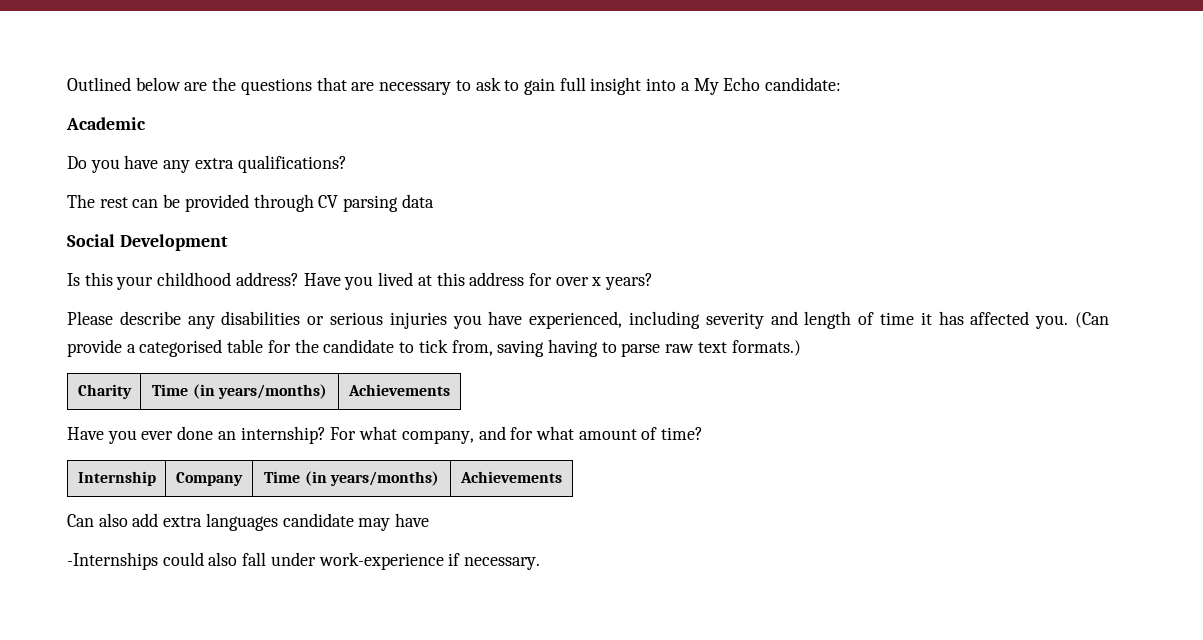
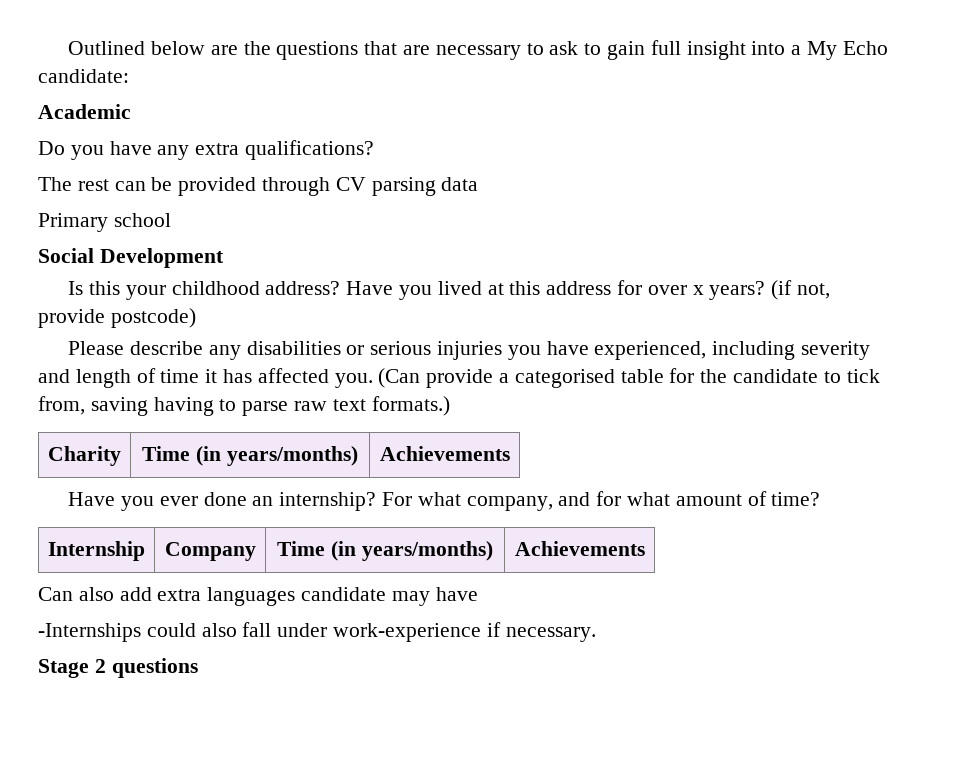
(434, 201) none -> [38,213,171,232] // Primary school
(654, 281) none -> [771,280,831,300] [38,308,196,328] (if not, provide postcode)
(541, 563) none -> [38,658,198,678] // Stage 2 questions

